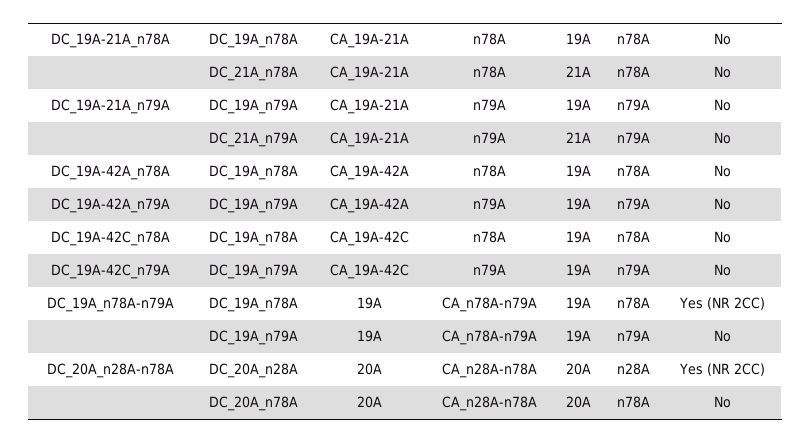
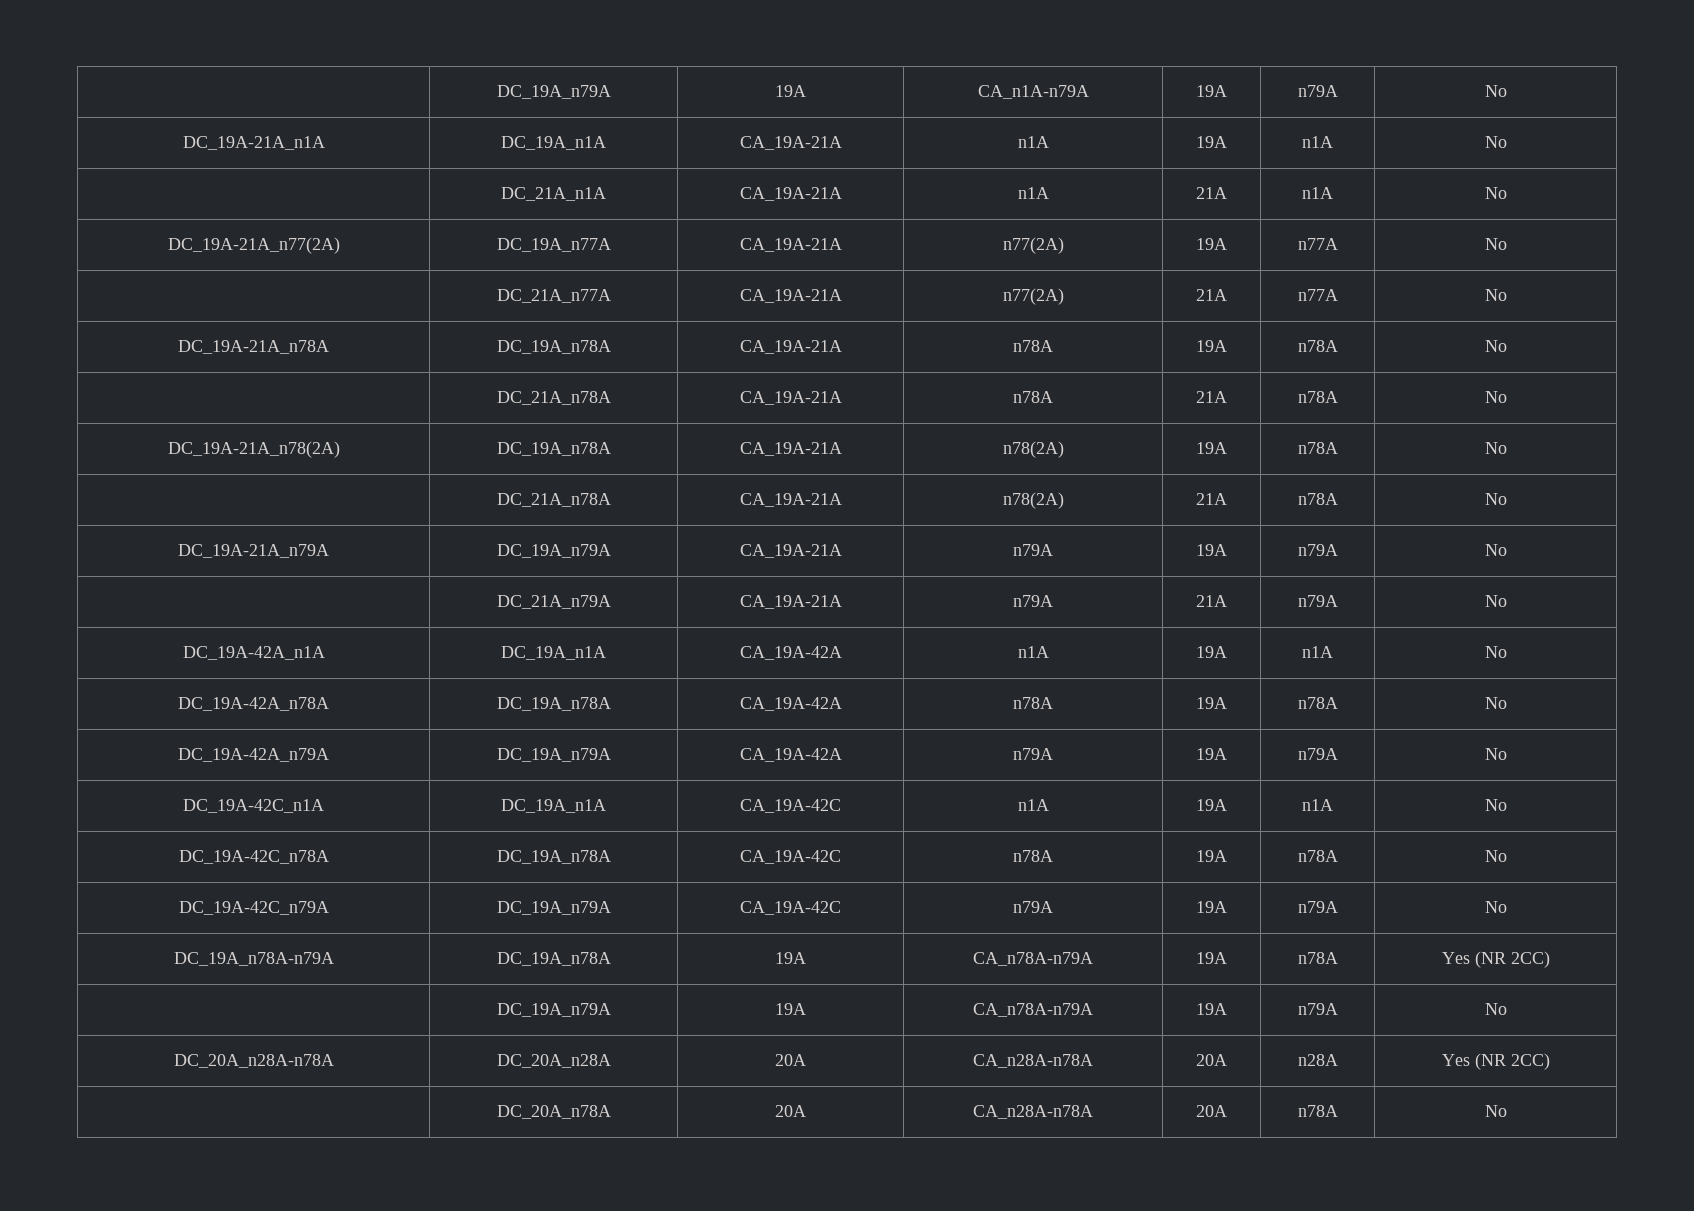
(51, 40) none -> [496,85,611,99] [775,85,806,97] [977,85,1089,99] [1196,85,1227,97] [1297,85,1338,97] [1484,85,1507,97] [182,136,325,150] [501,136,606,150] [739,136,842,150] [1017,136,1049,148] [1196,136,1227,148] [1302,136,1333,148] [1484,136,1507,148] [501,187,606,201] [739,187,842,201] [1017,187,1049,199] [1196,187,1227,199] [1302,187,1333,199] [1484,187,1507,199] [167,237,340,254] [496,238,611,252] [739,238,842,252] [1002,237,1064,254] [1196,238,1227,250] [1297,238,1338,250] [1484,238,1507,250] [496,289,611,303] [739,289,842,303] [1002,288,1064,305] [1196,289,1227,301] [1297,289,1338,301] [1484,289,1507,301] | DC_19A_n79A | 19A | CA_n1A-n79A | 19A | n79A | No // DC_19A-21A_n1A | DC_19A_n1A | CA_19A-21A | n1A | 19A | n1A | No // | DC_21A_n1A | CA_19A-21A | n1A | 21A | n1A | No // DC_19A-21A_n77(2A) | DC_19A_n77A | CA_19A-21A | n77(2A) | 19A | n77A | No // | DC_21A_n77A | CA_19A-21A | n77(2A) | 21A | n77A | No //
(731, 72) none -> [167,441,340,458] [496,442,611,456] [739,442,842,456] [1002,441,1064,458] [1196,442,1227,454] [1297,442,1338,454] [1484,442,1507,454] [496,493,611,507] [739,493,842,507] [1002,492,1064,509] [1196,493,1227,505] [1297,493,1338,505] [1484,493,1507,505] // DC_19A-21A_n78(2A) | DC_19A_n78A | CA_19A-21A | n78(2A) | 19A | n78A | No // | DC_21A_n78A | CA_19A-21A | n78(2A) | 21A | n78A | No
(731, 138) none -> [182,646,325,660] [501,646,606,660] [739,646,842,660] [1017,646,1049,658] [1196,646,1227,658] [1302,646,1333,658] [1484,646,1507,658] // DC_19A-42A_n1A | DC_19A_n1A | CA_19A-42A | n1A | 19A | n1A | No
(731, 204) none -> [183,799,324,813] [501,799,606,813] [740,799,841,813] [1017,799,1049,811] [1196,799,1227,811] [1302,799,1333,811] [1484,799,1507,811] // DC_19A-42C_n1A | DC_19A_n1A | CA_19A-42C | n1A | 19A | n1A | No

